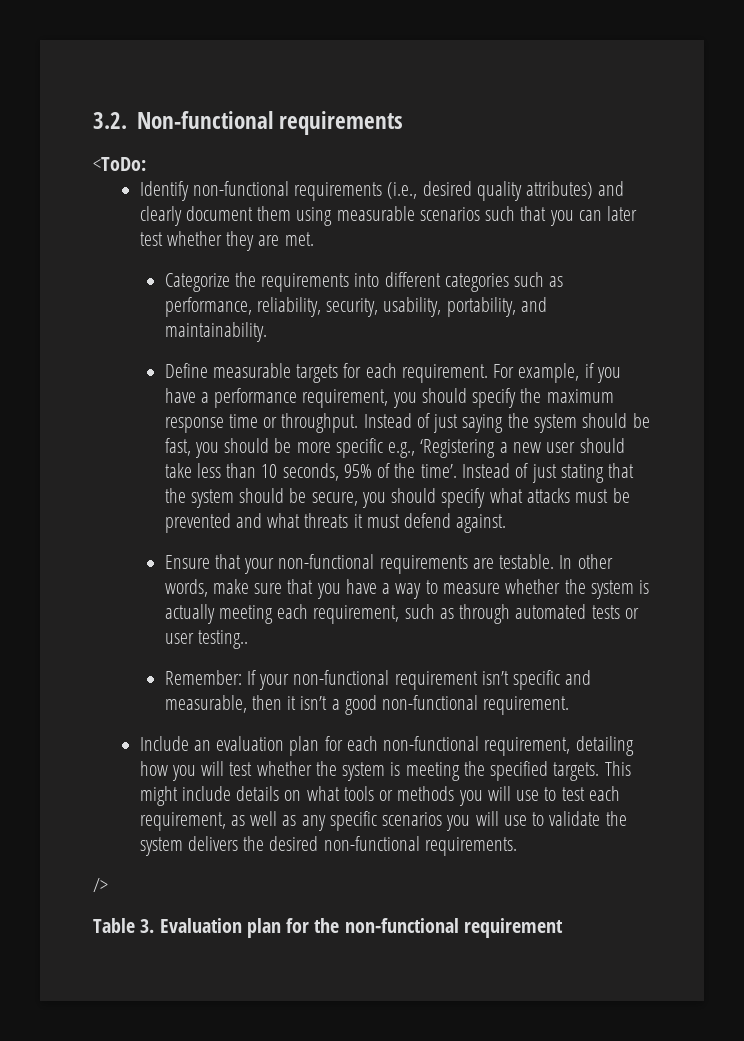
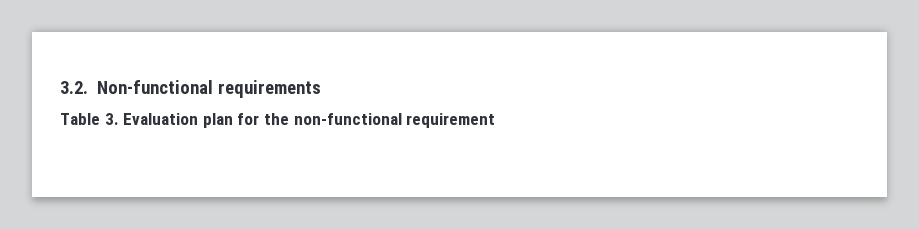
[93,157,146,171] [139,181,625,201] [139,206,638,226] [139,231,314,251] [164,272,564,292] [164,297,547,317] [164,322,267,342] [164,363,621,383] [164,388,614,408] [164,413,650,433] [164,438,625,458] [164,463,635,483] [164,488,630,508] [164,513,507,533] [164,554,613,574] [164,579,650,599] [164,604,639,624] [164,630,248,649] [164,670,592,690] [164,695,570,715] [139,736,634,756] [139,761,631,781] [139,786,620,806] [139,811,627,831] [139,836,517,856] [93,878,108,892] // <ToDo: // Identify non-functional requirements (i.e., desired quality attributes) and clearly document them using measurable scenarios such that you can later test whether they are met. // Categorize the requirements into different categories such as performance, reliability, security, usability, portability, and maintainability. // Define measurable targets for each requirement. For example, if you have a performance requirement, you should specify the maximum response time or throughput. Instead of just saying the system should be fast, you should be more specific e.g., ‘Registering a new user should take less than 10 seconds, 95% of the time’. Instead of just stating that the system should be secure, you should specify what attacks must be prevented and what threats it must defend against. // Ensure that your non-functional requirements are testable. In other words, make sure that you have a way to measure whether the system is actually meeting each requirement, such as through automated tests or user testing.. // Remember: If your non-functional requirement isn’t specific and measurable, then it isn’t a good non-functional requirement. // Include an evaluation plan for each non-functional requirement, detailing how you will test whether the system is meeting the specified targets. This might include details on what tools or methods you will use to test each requirement, as well as any specific scenarios you will use to validate the system delivers the desired non-functional requirements. // /> -> (321, 89) none

